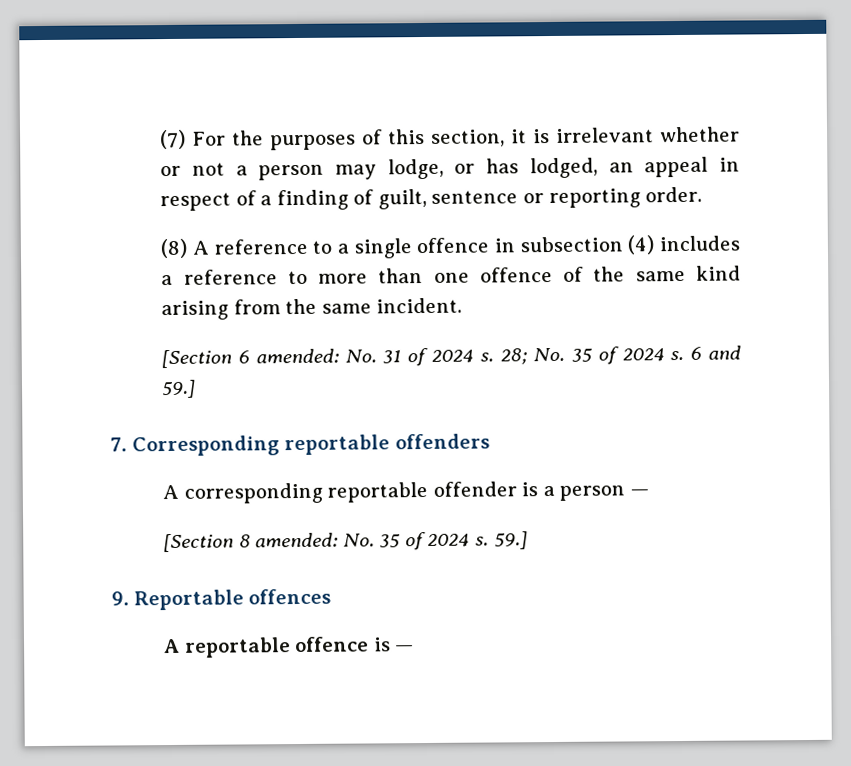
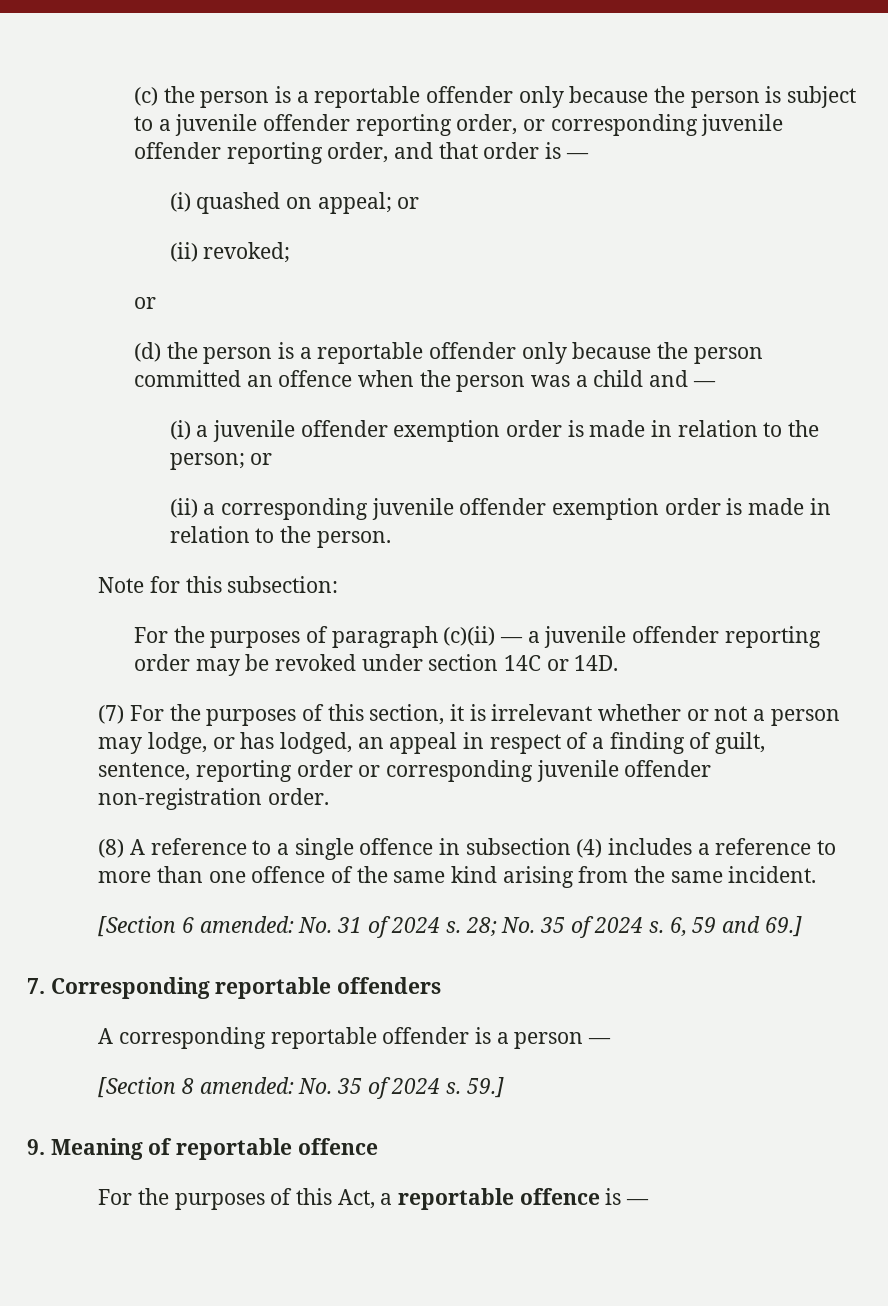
(160, 139) none -> [133,86,856,108] [133,114,784,136] [133,142,589,164] [169,192,420,214] [169,242,291,263] [133,297,156,309] [133,342,763,364] [133,370,716,392] [169,420,819,442] [169,453,273,470] [169,498,831,520] [169,526,391,548] [98,576,339,593] [133,626,821,648] [133,654,619,676] (c) the person is a reportable offender only because the person is subject to a juvenile offender reporting order, or corresponding juvenile offender reporting order, and that order is — // (i) quashed on appeal; or // (ii) revoked; // or // (d) the person is a reportable offender only because the person committed an offence when the person was a child and — // (i) a juvenile offender exemption order is made in relation to the person; or // (ii) a corresponding juvenile offender exemption order is made in relation to the person. // Note for this subsection: // For the purposes of paragraph (c)(ii) — a juvenile offender reporting order may be revoked under section 14C or 14D. //
[431,188,641,209] sentence or reporting -> [98,760,712,782] [98,788,263,810] sentence, reporting order or corresponding juvenile offender non-registration
[690,345,741,360] [161,379,197,399] 6 and 59.] -> [669,916,802,937] 6, 59 and 69.]
[133,588,332,611] [164,638,181,654] Reportable offences // A -> [50,1138,378,1160] [98,1188,393,1210] Meaning of reportable offence // For the purposes of this Act, a

